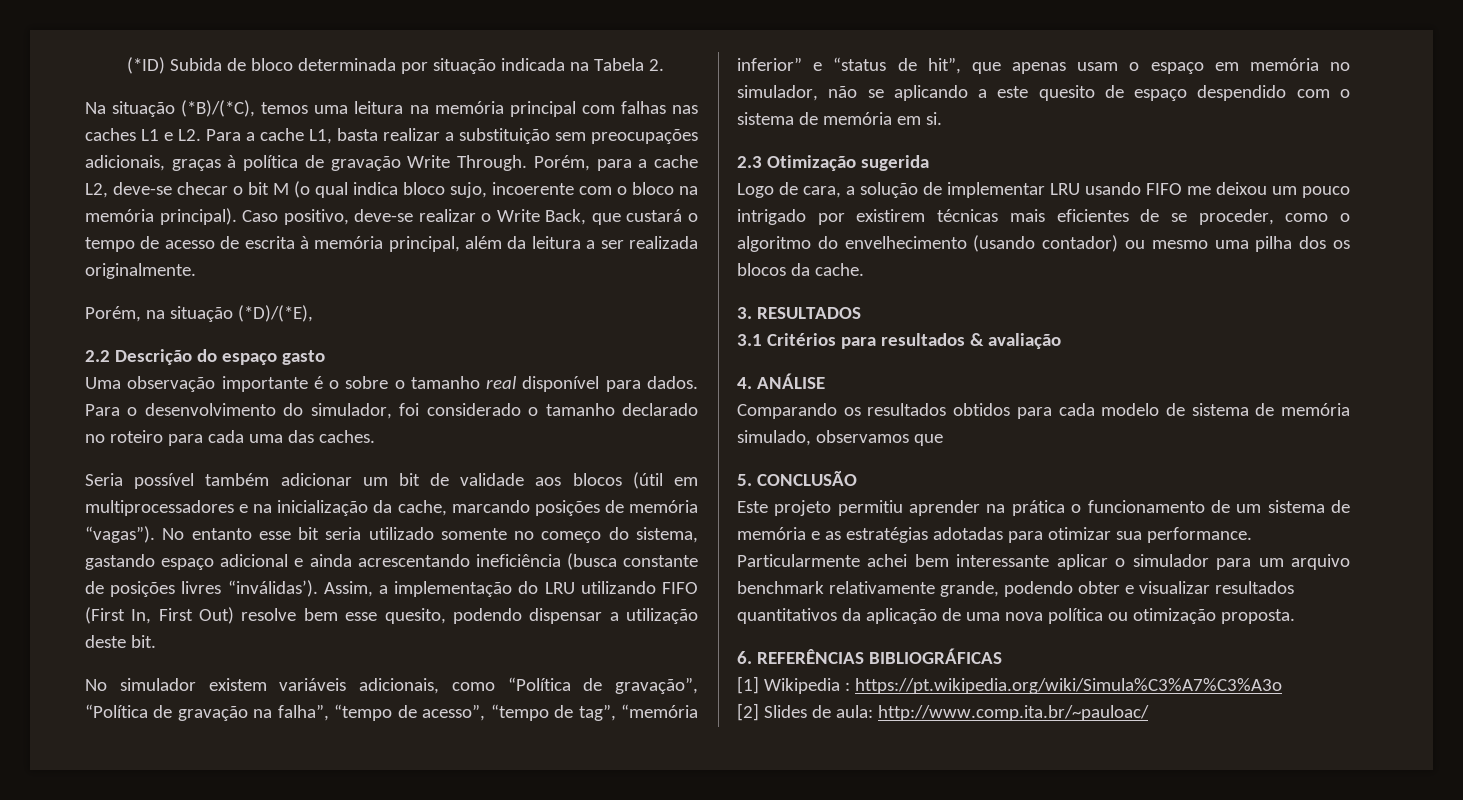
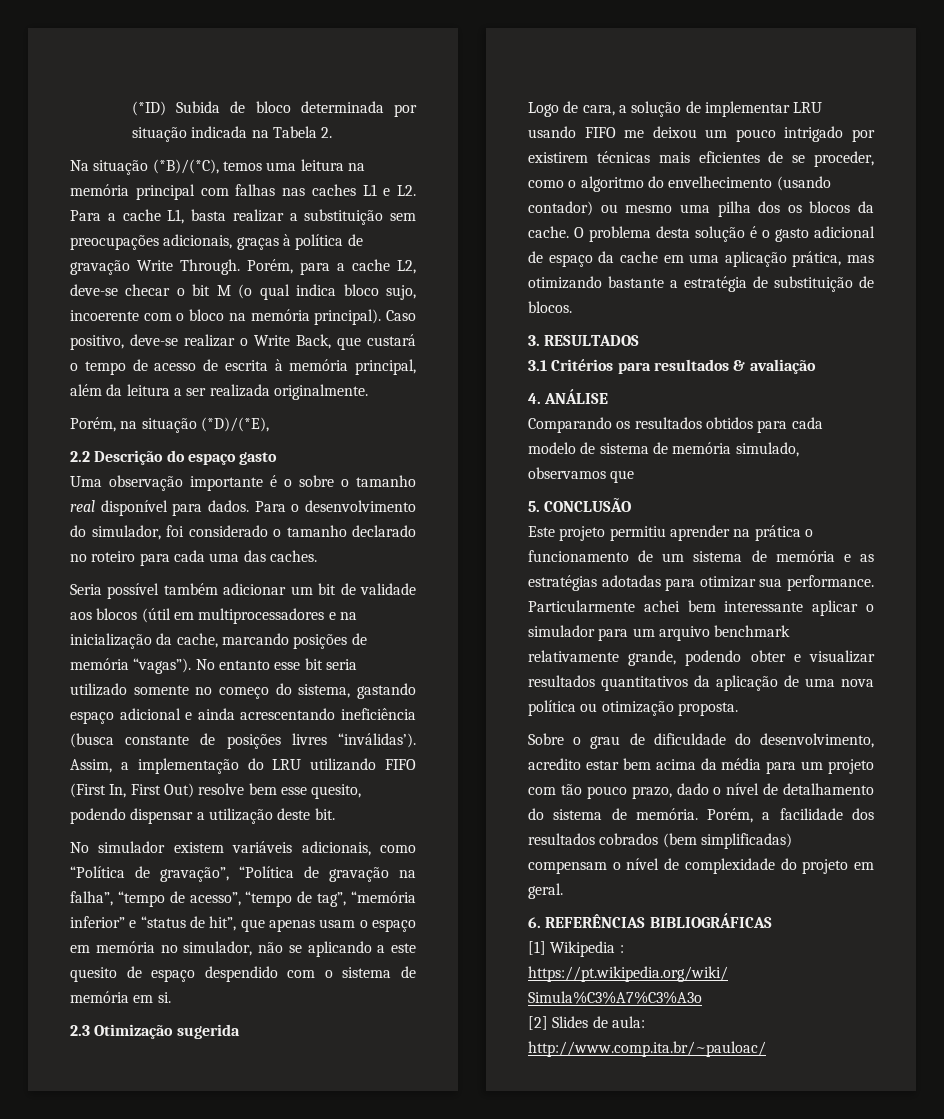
(864, 269) none -> [574,226,875,242] [528,251,874,267] [528,276,874,292] [528,301,572,313] O problema desta solução é o gasto adicional de espaço da cache em uma aplicação prática, mas otimizando bastante a estratégia de substituição de blocos.
(1295, 616) none -> [528,733,874,749] [528,758,874,774] [528,783,874,799] [528,808,874,823] [528,833,792,849] [528,858,874,874] [528,883,563,899] // Sobre o grau de dificuldade do desenvolvimento, acredito estar bem acima da média para um projeto com tão pouco prazo, dado o nível de detalhamento do sistema de memória. Porém, a facilidade dos resultados cobrados (bem simplificadas) compensam o nível de complexidade do projeto em geral.

